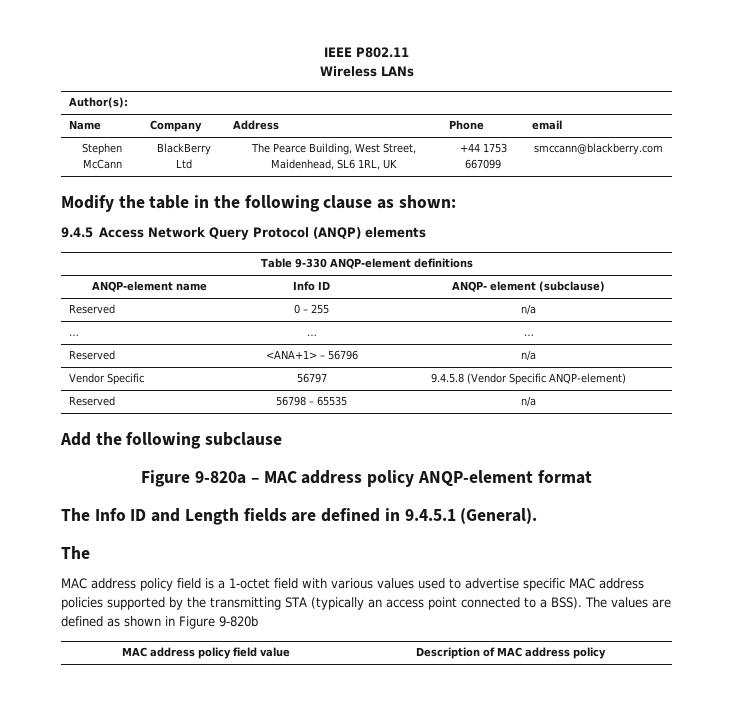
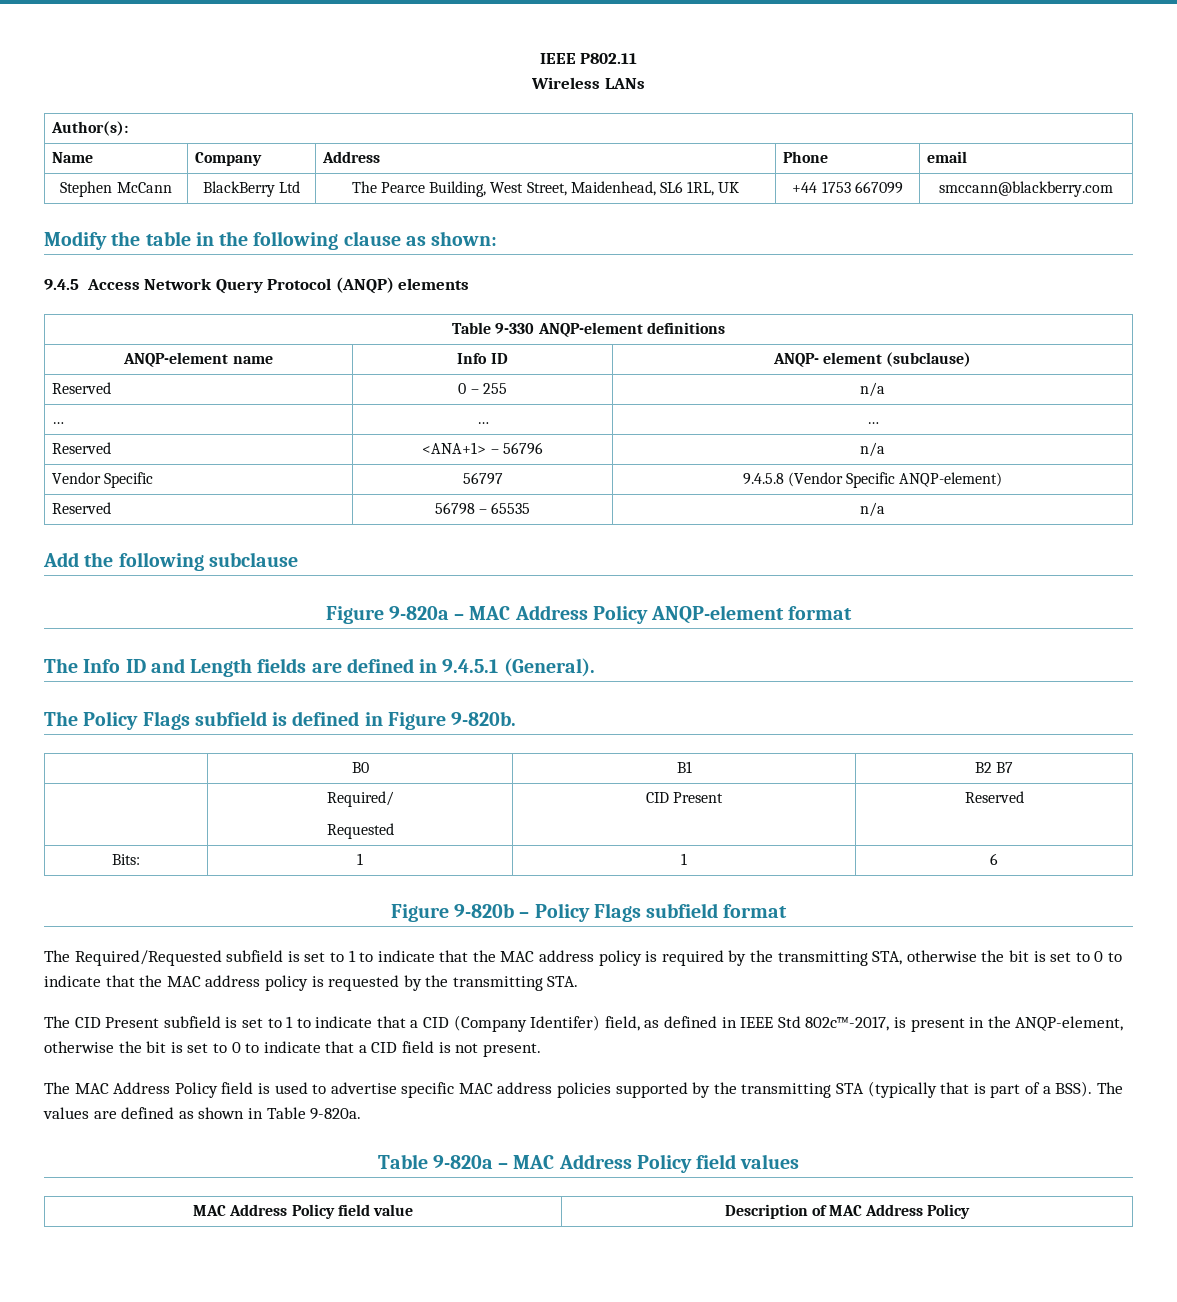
[301,470,415,487] address policy -> [514,605,648,624] Address Policy
[61,578,414,591] // MAC address policy field is a 1-octet field with various values -> [83,711,517,730] [351,762,369,773] [676,761,692,773] [974,762,1014,773] [326,791,394,807] [326,823,394,839] [645,792,724,803] [964,791,1024,803] [112,854,140,865] [357,853,363,865] [680,853,687,865] [989,853,998,865] [390,903,788,922] [44,950,1122,966] [44,975,579,991] [44,1015,1124,1032] [44,1041,541,1057] [44,1082,270,1098] Policy Flags subfield is defined in Figure 9-820b. // | B0 | B1 | B2 B7 // | Required/ // Requested | CID Present | Reserved // Bits: | 1 | 1 | 6 // Figure 9-820b – Policy Flags subfield format // The Required/Requested subfield is set to 1 to indicate that the MAC address policy is required by the transmitting STA, otherwise the bit is set to 0 to indicate that the MAC address policy is requested by the transmitting STA. // The CID Present subfield is set to 1 to indicate that a CID (Company Identifer) field, as defined in IEEE Std 802c™-2017, is present in the ANQP-element, otherwise the bit is set to 0 to indicate that a CID field is not present. // The MAC Address Policy field is
[368,597,536,610] an access point connected to -> [940,1082,1040,1098] that is part of
[179,616,258,629] [121,647,231,659] Figure 9-820b // MAC address policy -> [266,1107,362,1120] [377,1154,800,1173] [193,1204,335,1219] Table 9-820a. // Table 9-820a – MAC Address Policy field values // MAC Address Policy
[525,647,606,659] address policy -> [865,1204,971,1219] Address Policy

